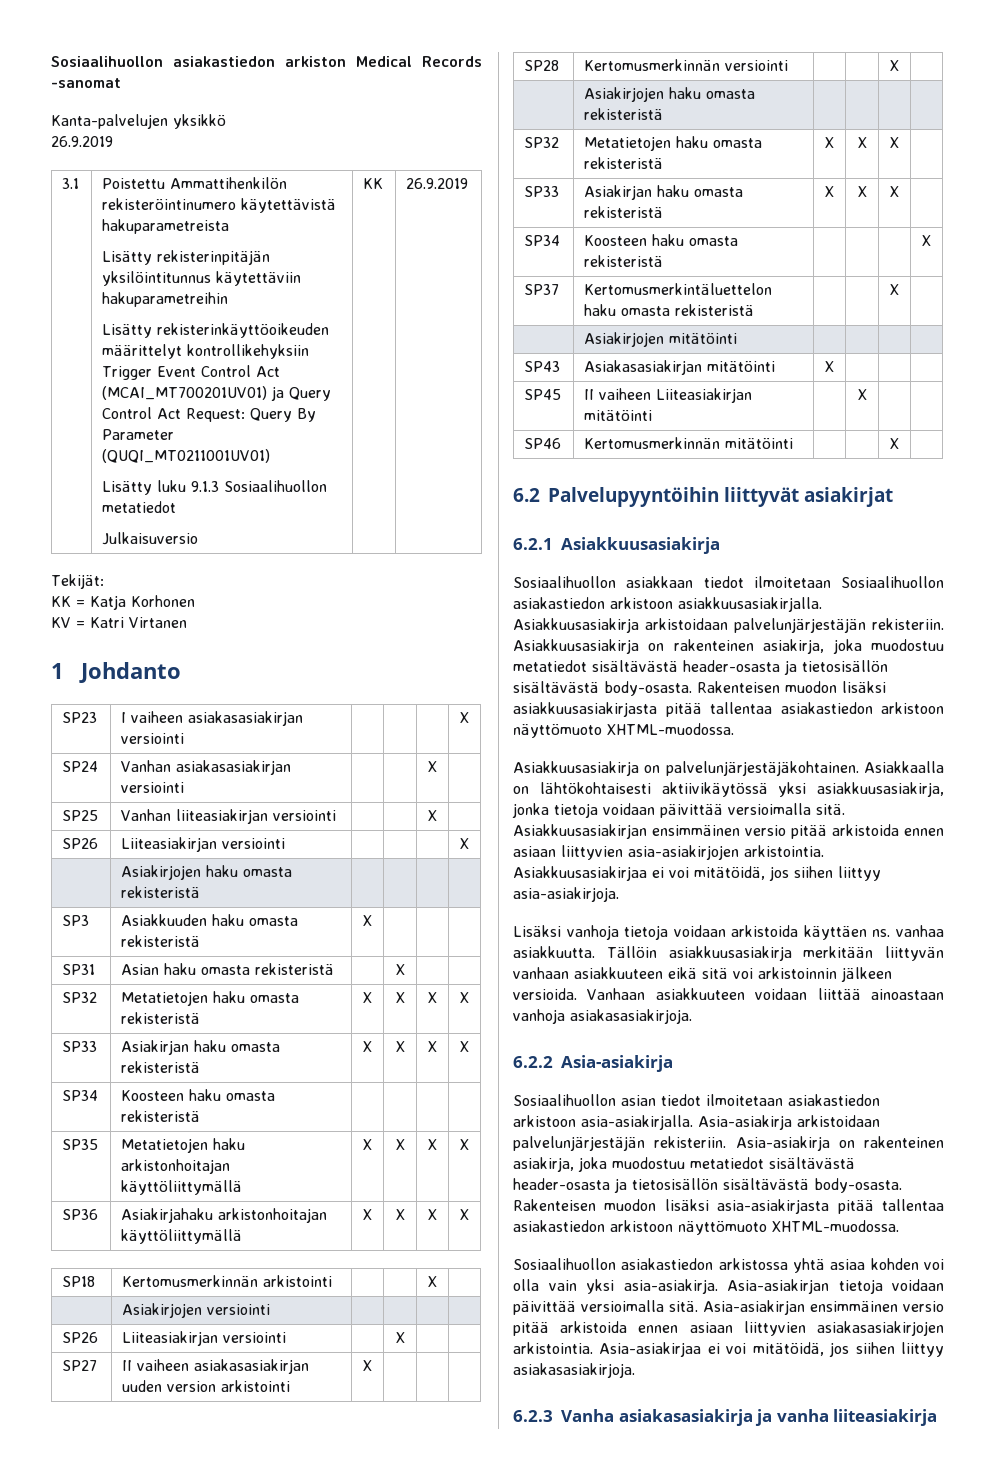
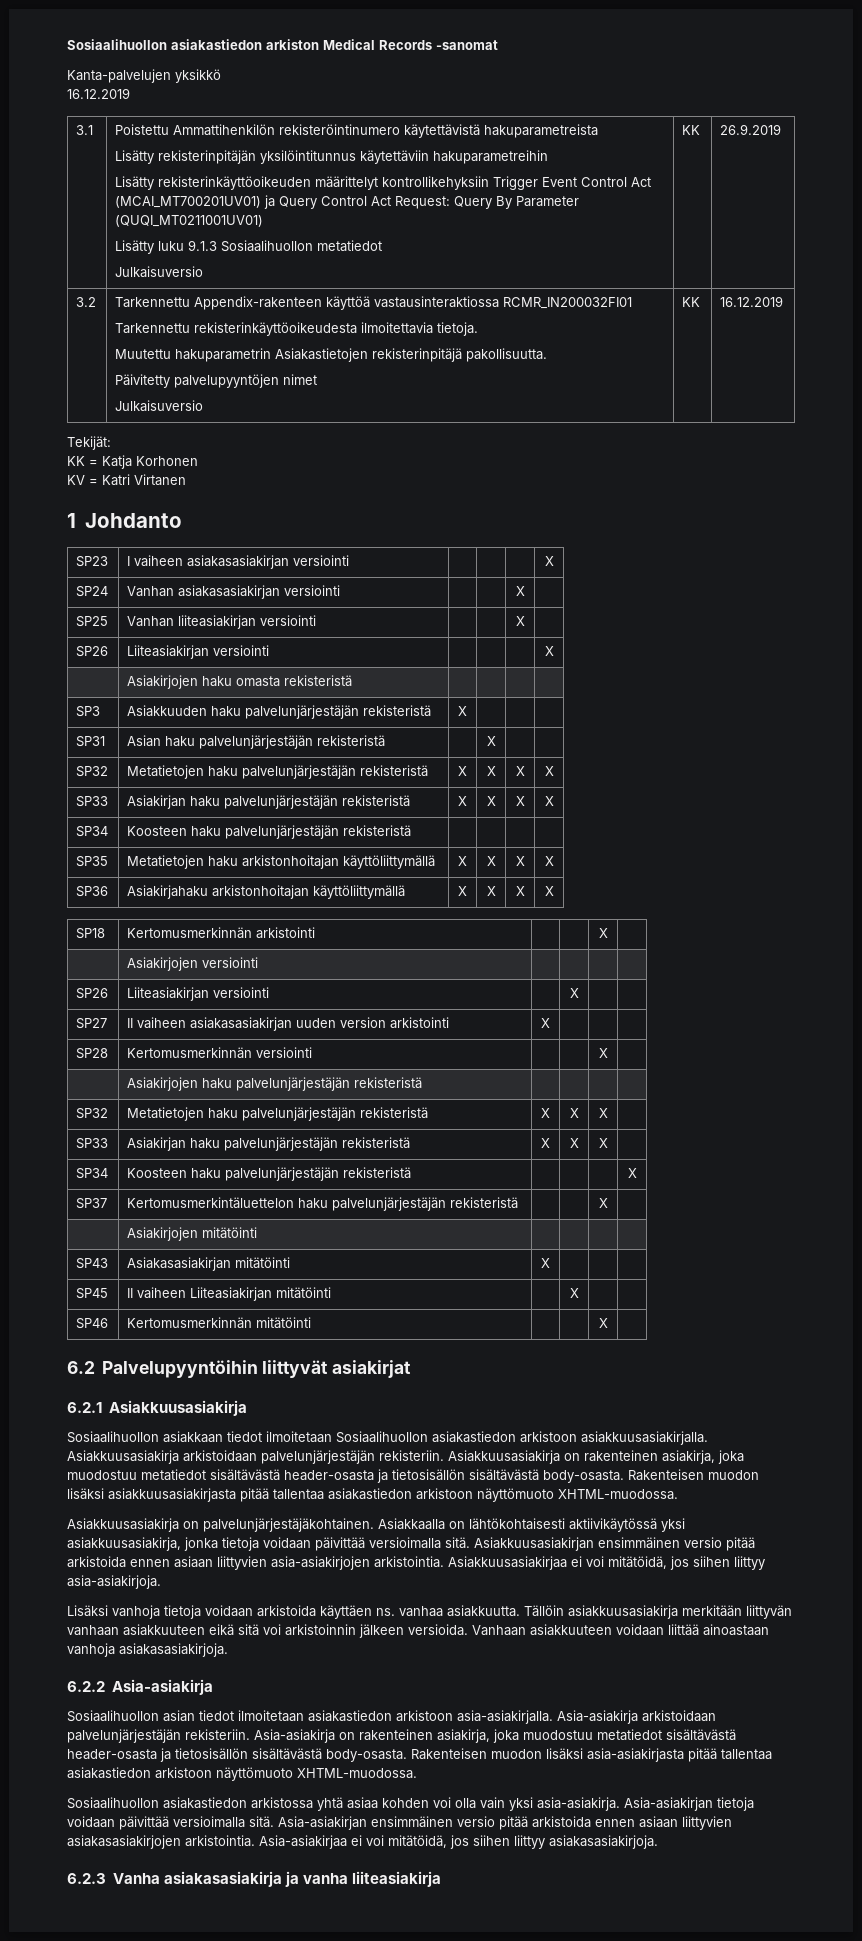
[51,136,113,147] 26.9.2019 -> [67,88,130,99] 16.12.2019
(469, 183) none -> [76,297,97,307] [115,296,633,310] [115,322,479,336] [115,348,548,362] [115,374,318,388] [115,400,204,412] [682,297,701,307] [720,296,784,307] // 3.2 | Tarkennettu Appendix-rakenteen käyttöä vastausinteraktiossa RCMR_IN200032FI01 // Tarkennettu rekisterinkäyttöoikeudesta ilmoitettavia tietoja. // Muutettu hakuparametrin Asiakastietojen rekisterinpitäjä pakollisuutta. // Päivitetty palvelupyyntöjen nimet // Julkaisuversio | KK | 16.12.2019
[249,916,299,926] omasta -> [245,705,360,719] palvelunjärjestäjän
[201,965,251,975] omasta -> [199,735,314,749] palvelunjärjestäjän
[250,993,300,1003] omasta -> [242,765,357,779] palvelunjärjestäjän
[231,1042,281,1052] omasta -> [224,795,339,809] palvelunjärjestäjän
[226,1091,276,1101] omasta -> [225,825,340,839] palvelunjärjestäjän
[706,89,756,99] omasta -> [236,1077,351,1091] palvelunjärjestäjän
[713,138,763,148] omasta -> [242,1107,357,1121] palvelunjärjestäjän
[694,187,744,197] omasta -> [224,1137,339,1151] palvelunjärjestäjän
[689,236,739,246] omasta -> [225,1167,340,1181] palvelunjärjestäjän
[621,306,671,316] omasta -> [332,1197,447,1211] palvelunjärjestäjän

